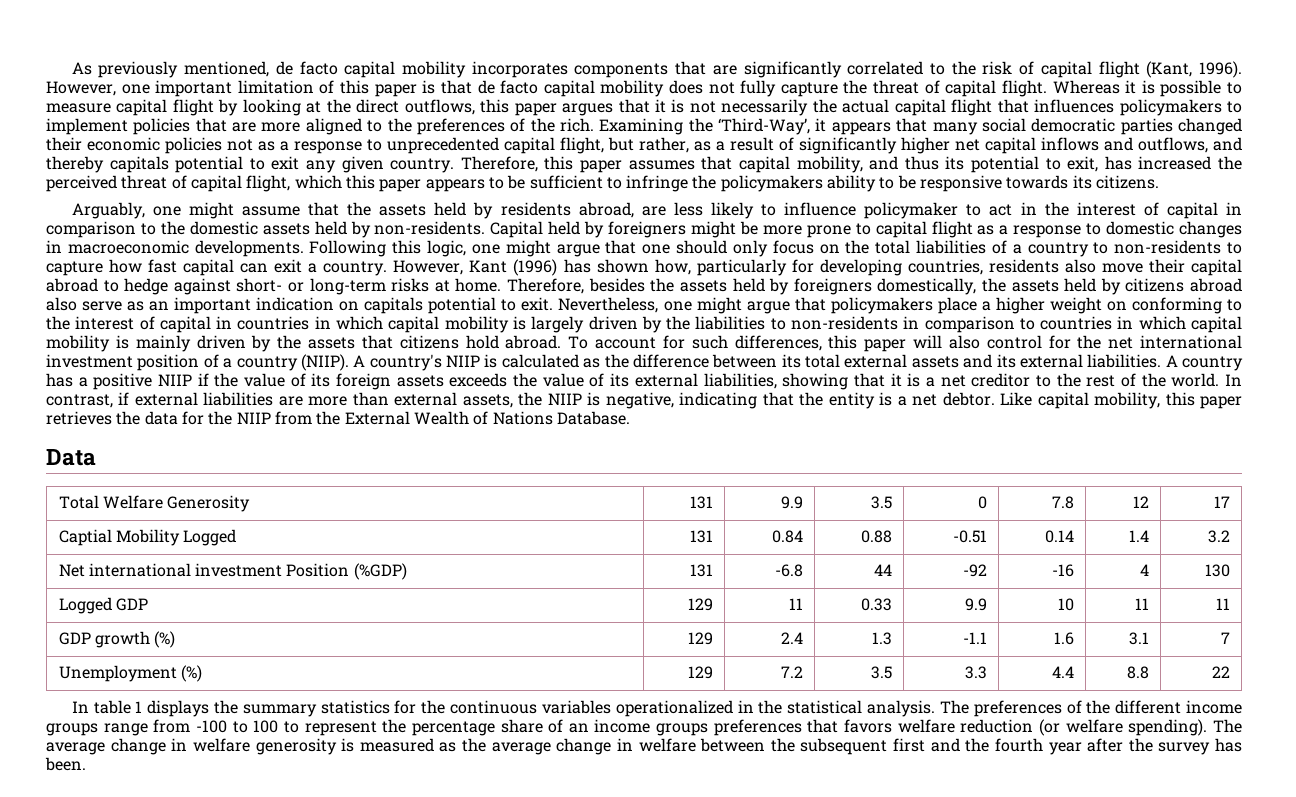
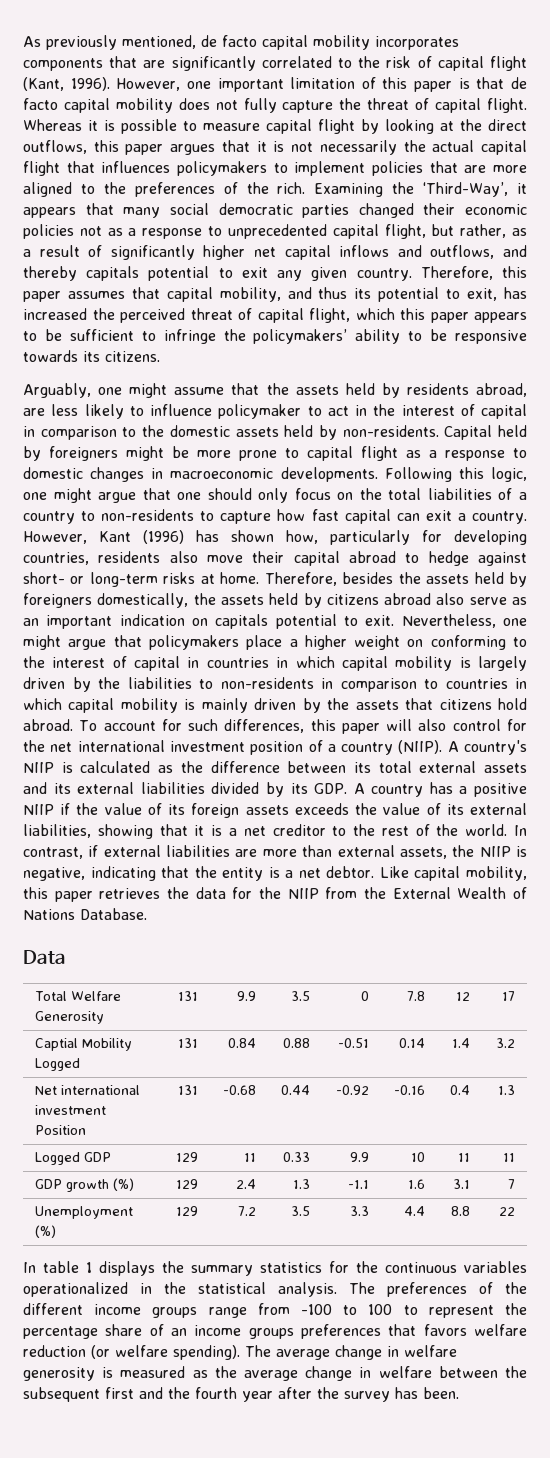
[720,175,823,192] policymakers -> [253,329,348,344] policymakers’
[1087,354,1162,368] liabilities. -> [140,782,348,797] liabilities divided by its GDP.
[353,563,407,580] [689,564,713,577] [774,564,803,577] [873,564,892,576] [962,564,987,577] [1051,564,1074,577] [1139,564,1149,576] [1204,564,1230,577] (%GDP) | 131 | -6.8 | 44 | -92 | -16 | 4 | 130 -> [177,1085,198,1095] [222,1085,256,1095] [280,1085,310,1095] [335,1085,369,1095] [393,1085,425,1095] [449,1085,470,1095] [497,1085,515,1095] | 131 | -0.68 | 0.44 | -0.92 | -0.16 | 0.4 | 1.3

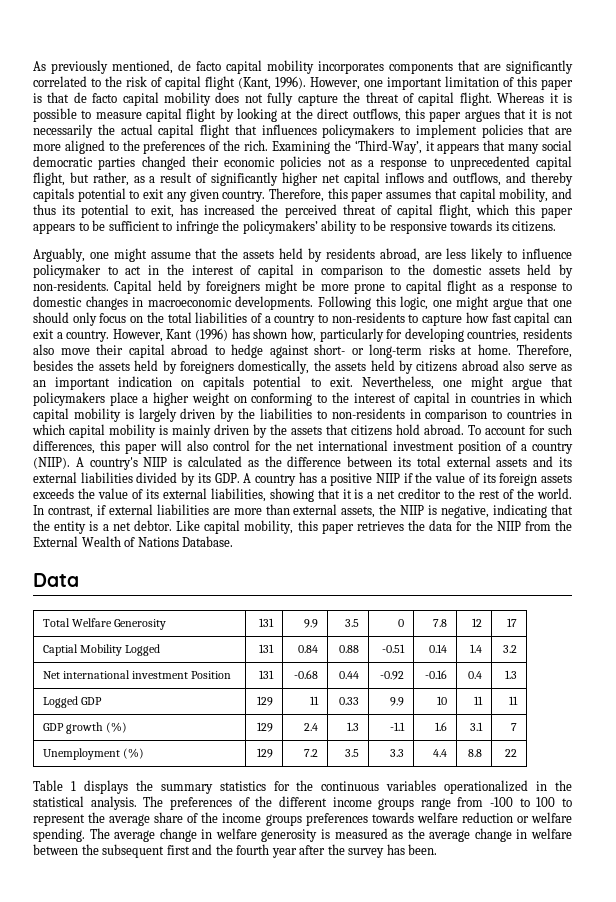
[23,1261,79,1273] In table -> [33,780,63,791] Table
[23,1326,98,1339] percentage -> [109,814,151,826] average
[171,1328,187,1336] an -> [201,812,219,823] the
[388,1324,527,1336] [23,1345,240,1360] that favors welfare reduction (or welfare spending). -> [371,812,572,823] [33,828,85,842] towards welfare reduction or welfare spending.

